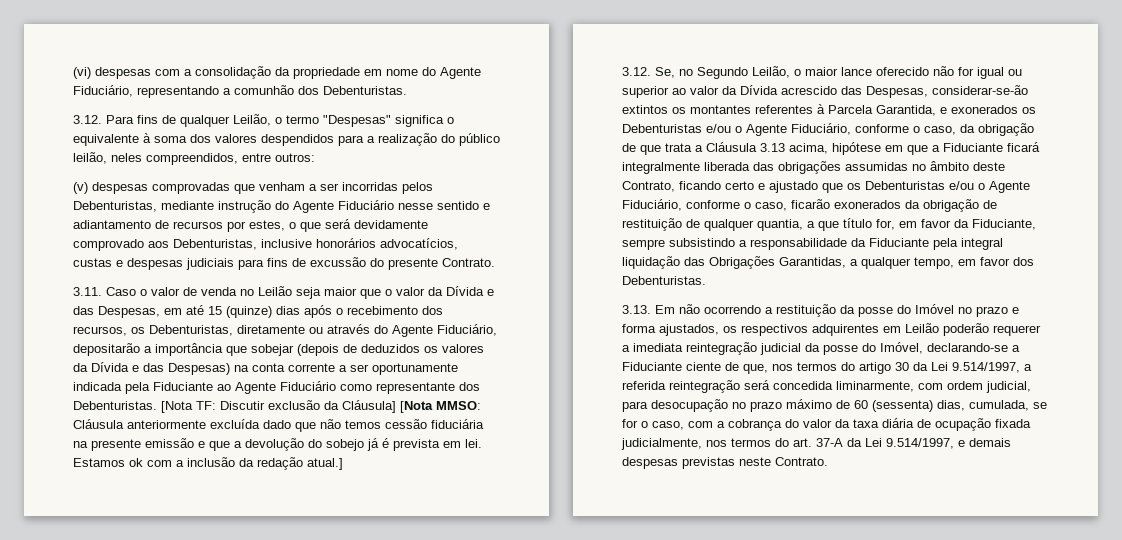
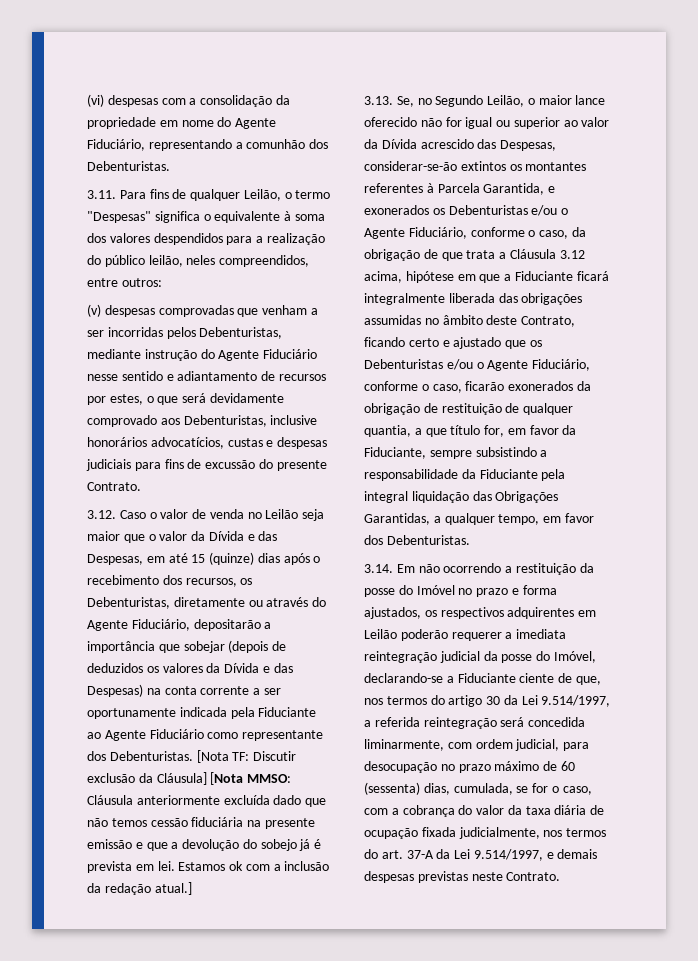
[73,115,102,124] 3.12. -> [87,190,116,199] 3.11.
[73,287,102,296] 3.11. -> [87,510,116,519] 3.12.
[622,67,651,76] 3.12. -> [364,96,393,105] 3.13.
[760,143,785,152] 3.13 -> [559,250,585,259] 3.12
[622,305,651,314] 3.13. -> [364,564,393,573] 3.14.

